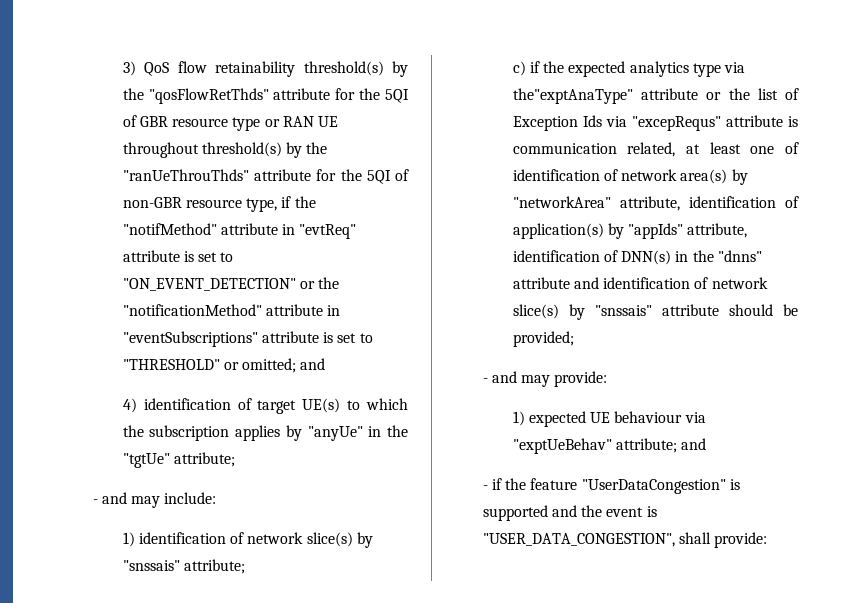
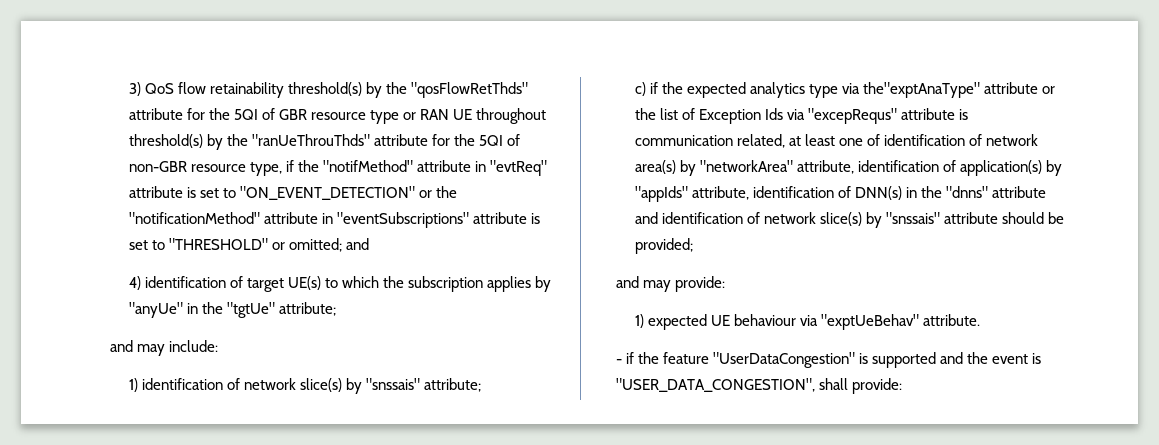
[92,499,98,504] - -> (337, 309) none
[482,378,488,383] - -> (693, 246) none
[615,438,707,453] attribute; and -> [923,314,981,326] attribute.

